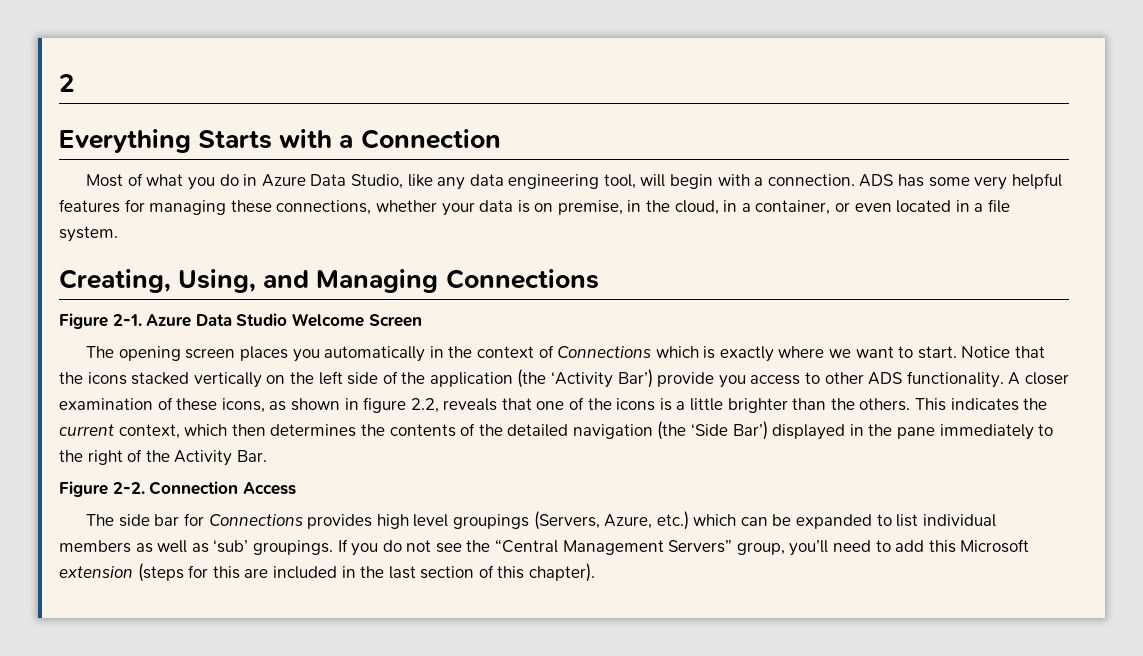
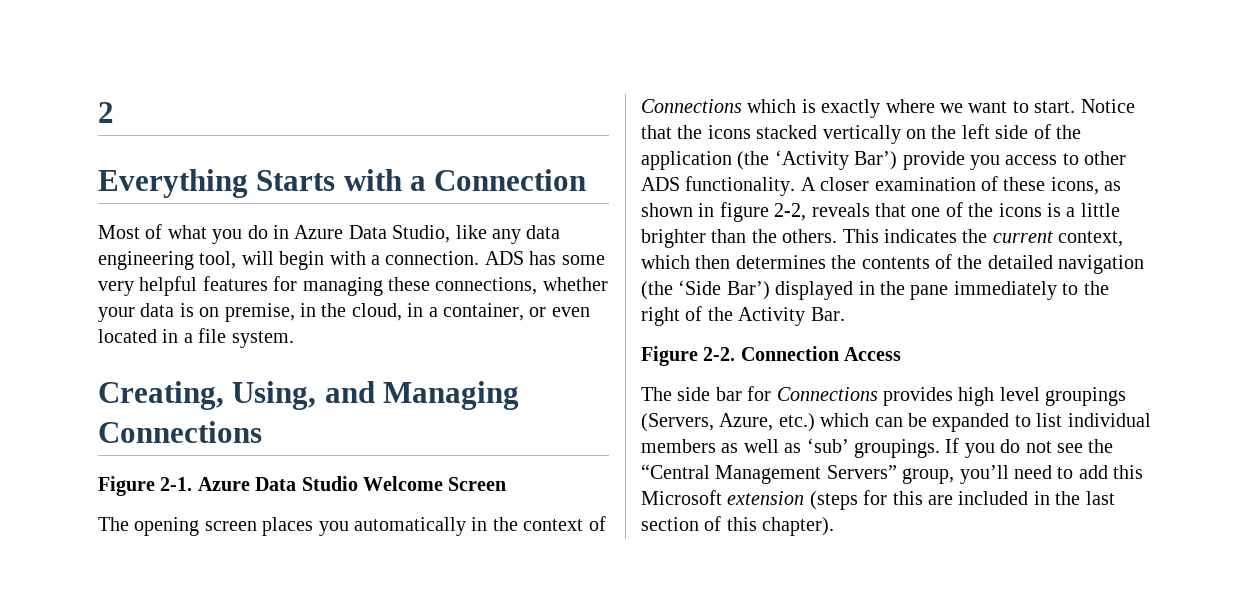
[410,398,439,413] 2.2, -> [774,203,807,221] 2-2,

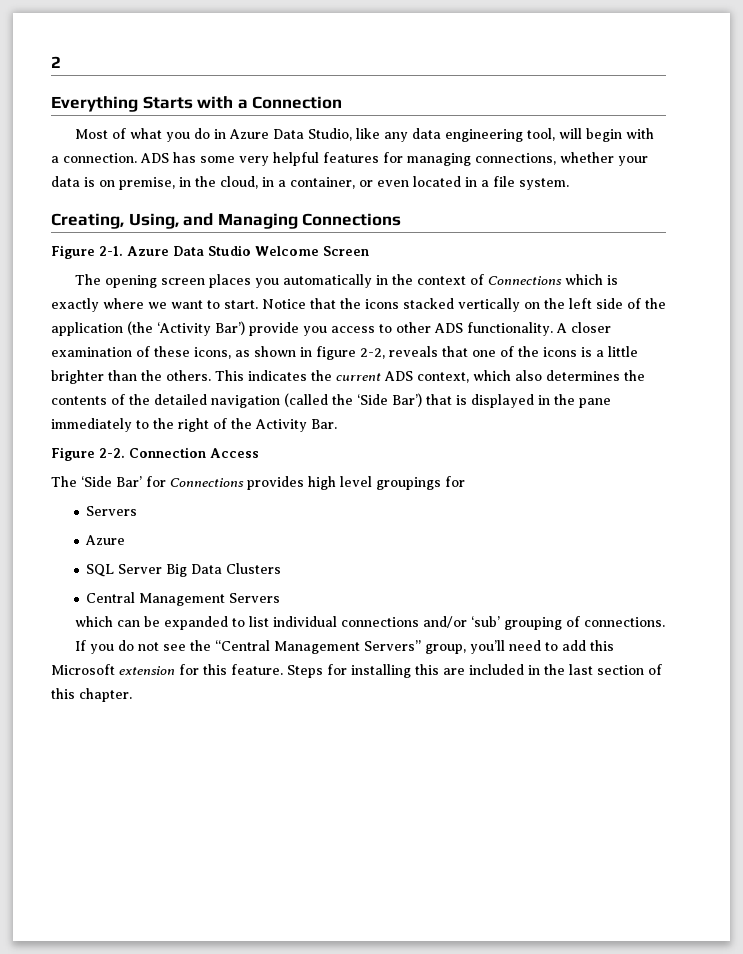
[388,277,430,291] these -> (471, 159) none
(1053, 237) none -> [384,371,413,381] ADS
[695,255,731,269] then -> [515,370,542,381] also
[641,280,770,300] (the ‘Side Bar’) -> [284,393,467,407] (called the ‘Side Bar’) that is
[677,387,742,401] side bar -> [81,476,142,487] ‘Side Bar’
[641,413,815,432] (Servers, Azure, etc.) -> [445,476,465,487] [86,506,138,516] [85,535,126,545] [86,563,282,577] [86,592,281,606] for // Servers // Azure // SQL Server Big Data Clusters // Central Management Servers //
[641,438,940,458] members as well as ‘sub’ groupings. -> [341,616,666,630] connections and/or ‘sub’ grouping of connections. //
[809,491,858,510] (steps -> (175, 670) none
(923, 498) none -> [231,664,439,678] feature. Steps for installing this
[762,517,835,536] chapter). -> [79,688,132,702] chapter.

